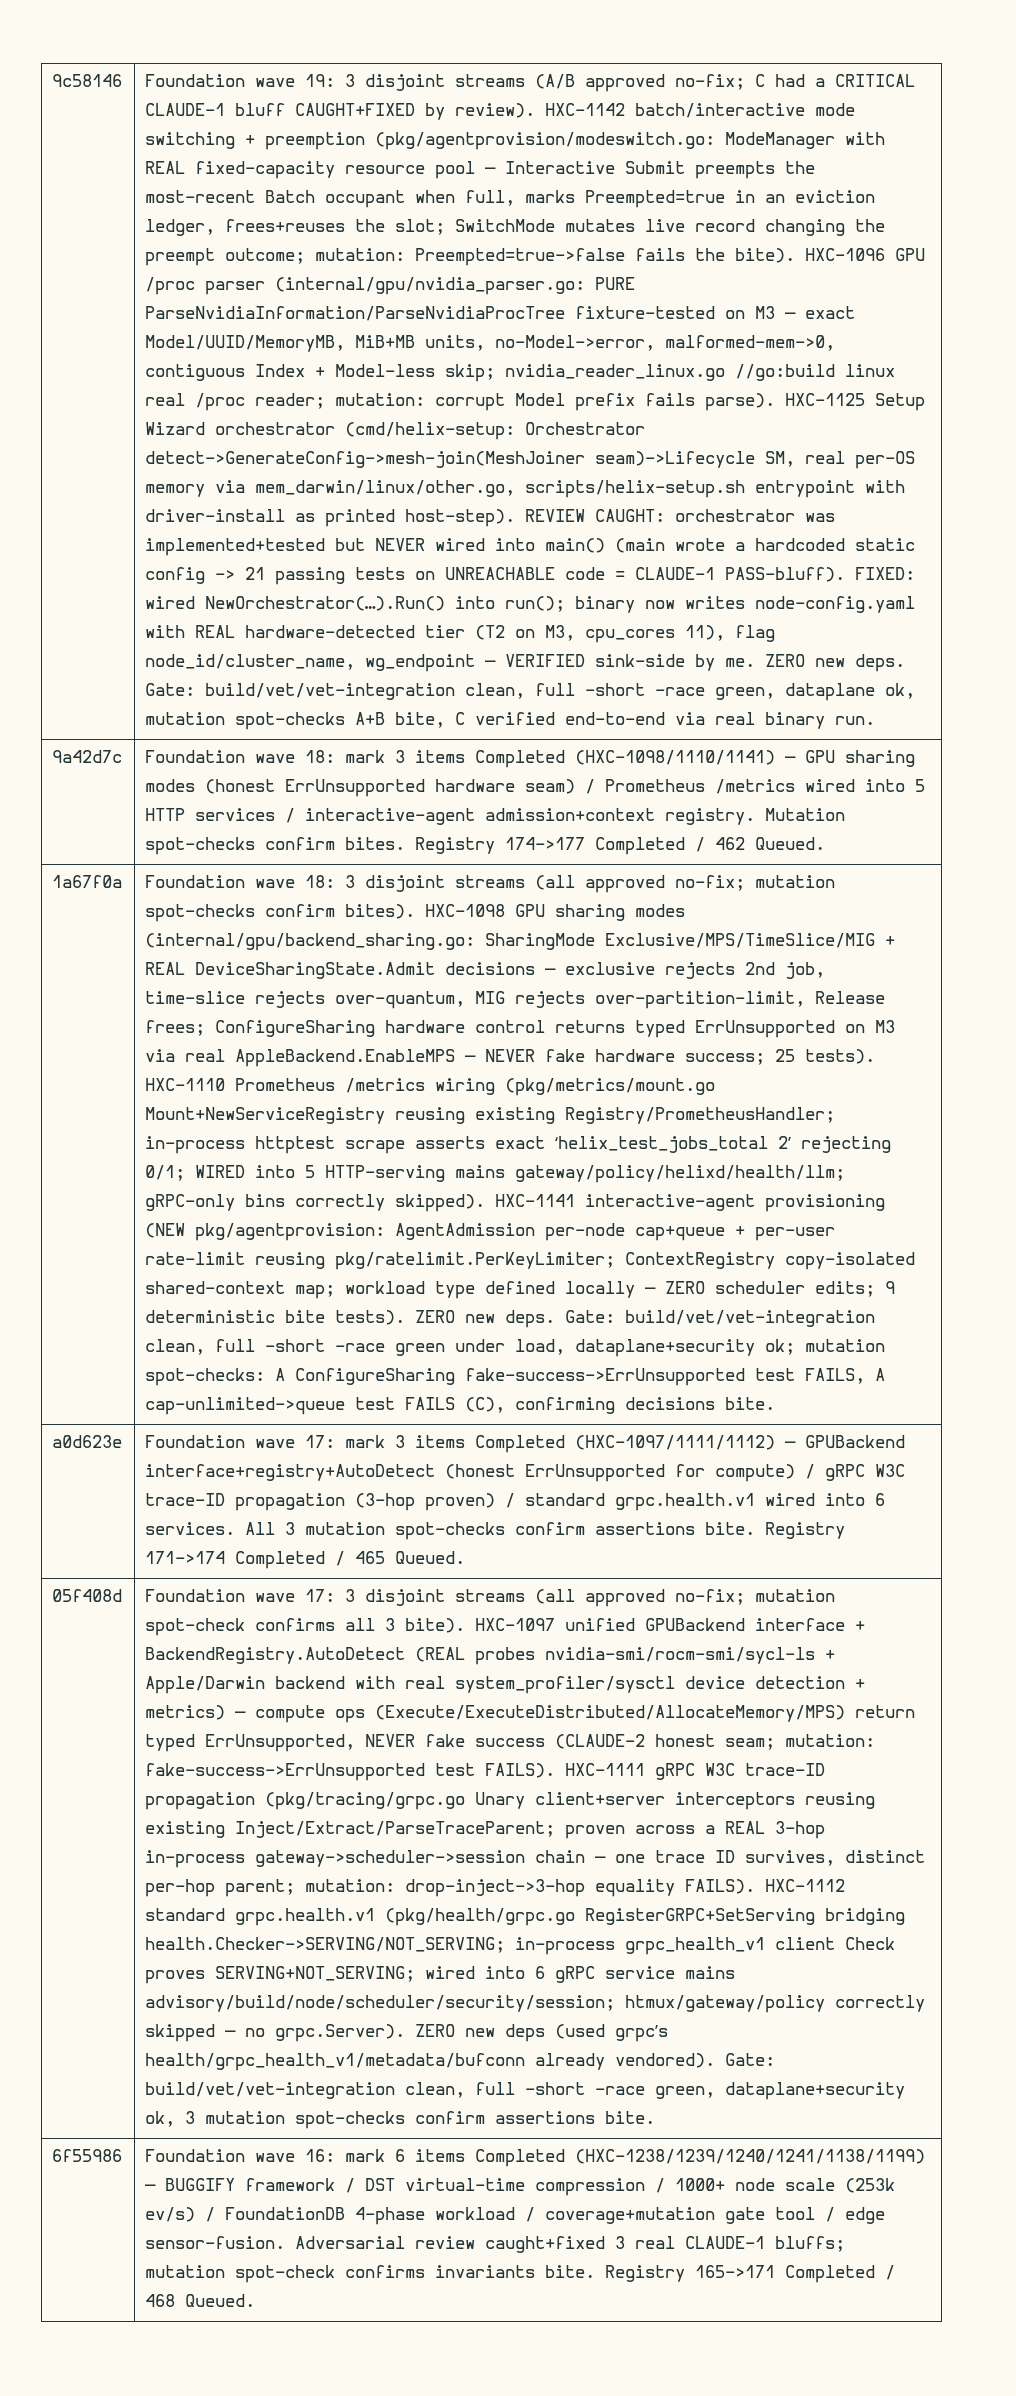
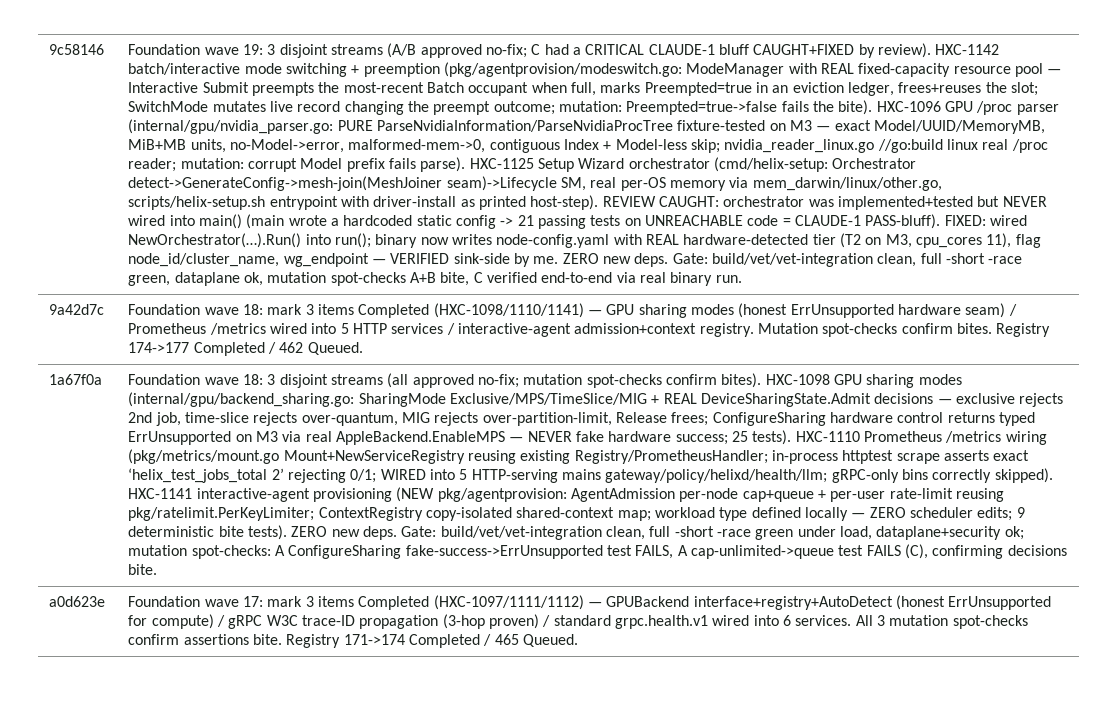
[52,1589,123,1602] [145,1589,836,1607] [145,1618,866,1636] [145,1647,836,1665] [145,1676,866,1694] [145,1705,916,1723] [145,1734,876,1752] [145,1763,826,1781] [145,1792,876,1810] [145,1821,826,1839] [145,1850,926,1868] [145,1879,846,1897] [145,1908,906,1926] [145,1937,896,1955] [145,1966,736,1984] [145,1995,926,2013] [145,2024,669,2042] [145,2053,776,2071] [145,2082,906,2100] [145,2111,656,2129] [52,2149,123,2162] [145,2149,926,2167] [145,2178,896,2196] [145,2207,886,2225] [145,2236,846,2253] [145,2265,896,2283] [145,2294,256,2307] // 05f408d | Foundation wave 17: 3 disjoint streams (all approved no-fix; mutation spot-check confirms all 3 bite). HXC-1097 unified GPUBackend interface + BackendRegistry.AutoDetect (REAL probes nvidia-smi/rocm-smi/sycl-ls + Apple/Darwin backend with real system_profiler/sysctl device detection + metrics) — compute ops (Execute/ExecuteDistributed/AllocateMemory/MPS) return typed ErrUnsupported, NEVER fake success (CLAUDE-2 honest seam; mutation: fake-success->ErrUnsupported test FAILS). HXC-1111 gRPC W3C trace-ID propagation (pkg/tracing/grpc.go Unary client+server interceptors reusing existing Inject/Extract/ParseTraceParent; proven across a REAL 3-hop in-process gateway->scheduler->session chain — one trace ID survives, distinct per-hop parent; mutation: drop-inject->3-hop equality FAILS). HXC-1112 standard grpc.health.v1 (pkg/health/grpc.go RegisterGRPC+SetServing bridging health.Checker->SERVING/NOT_SERVING; in-process grpc_health_v1 client Check proves SERVING+NOT_SERVING; wired into 6 gRPC service mains advisory/build/node/scheduler/security/session; htmux/gateway/policy correctly skipped — no grpc.Server). ZERO new deps (used grpc’s health/grpc_health_v1/metadata/bufconn already vendored). Gate: build/vet/vet-integration clean, full -short -race green, dataplane+security ok, 3 mutation spot-checks confirm assertions bite. // 6f55986 | Foundation wave 16: mark 6 items Completed (HXC-1238/1239/1240/1241/1138/1199) — BUGGIFY framework / DST virtual-time compression / 1000+ node scale (253k ev/s) / FoundationDB 4-phase workload / coverage+mutation gate tool / edge sensor-fusion. Adversarial review caught+fixed 3 real CLAUDE-1 bluffs; mutation spot-check confirms invariants bite. Registry 165->171 Completed / 468 Queued. -> (579, 640) none

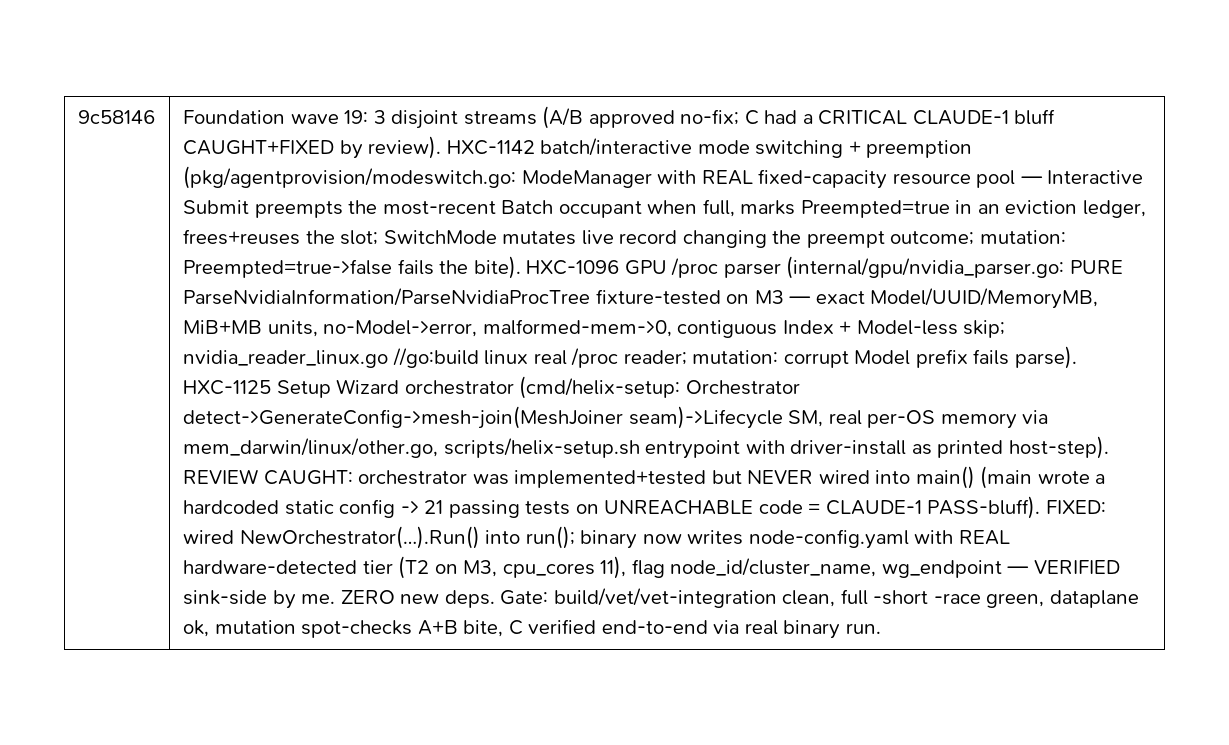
[49,304,105,315] [128,303,1017,318] [128,323,1051,337] [128,342,363,356] [49,374,103,385] [128,373,962,388] [128,392,1064,407] [128,412,1035,426] [128,430,1047,445] [128,449,1030,464] [128,468,1053,483] [128,487,1004,502] [128,507,1025,521] [128,525,1024,540] [128,544,1067,559] [128,564,158,575] [49,596,106,607] [128,595,1052,610] [128,614,1028,629] [128,634,579,648] // 9a42d7c | Foundation wave 18: mark 3 items Completed (HXC-1098/1110/1141) — GPU sharing modes (honest ErrUnsupported hardware seam) / Prometheus /metrics wired into 5 HTTP services / interactive-agent admission+context registry. Mutation spot-checks confirm bites. Registry 174->177 Completed / 462 Queued. // 1a67f0a | Foundation wave 18: 3 disjoint streams (all approved no-fix; mutation spot-checks confirm bites). HXC-1098 GPU sharing modes (internal/gpu/backend_sharing.go: SharingMode Exclusive/MPS/TimeSlice/MIG + REAL DeviceSharingState.Admit decisions — exclusive rejects 2nd job, time-slice rejects over-quantum, MIG rejects over-partition-limit, Release frees; ConfigureSharing hardware control returns typed ErrUnsupported on M3 via real AppleBackend.EnableMPS — NEVER fake hardware success; 25 tests). HXC-1110 Prometheus /metrics wiring (pkg/metrics/mount.go Mount+NewServiceRegistry reusing existing Registry/PrometheusHandler; in-process httptest scrape asserts exact ‘helix_test_jobs_total 2’ rejecting 0/1; WIRED into 5 HTTP-serving mains gateway/policy/helixd/health/llm; gRPC-only bins correctly skipped). HXC-1141 interactive-agent provisioning (NEW pkg/agentprovision: AgentAdmission per-node cap+queue + per-user rate-limit reusing pkg/ratelimit.PerKeyLimiter; ContextRegistry copy-isolated shared-context map; workload type defined locally — ZERO scheduler edits; 9 deterministic bite tests). ZERO new deps. Gate: build/vet/vet-integration clean, full -short -race green under load, dataplane+security ok; mutation spot-checks: A ConfigureSharing fake-success->ErrUnsupported test FAILS, A cap-unlimited->queue test FAILS (C), confirming decisions bite. // a0d623e | Foundation wave 17: mark 3 items Completed (HXC-1097/1111/1112) — GPUBackend interface+registry+AutoDetect (honest ErrUnsupported for compute) / gRPC W3C trace-ID propagation (3-hop proven) / standard grpc.health.v1 wired into 6 services. All 3 mutation spot-checks confirm assertions bite. Registry 171->174 Completed / 465 Queued. -> (881, 628) none

